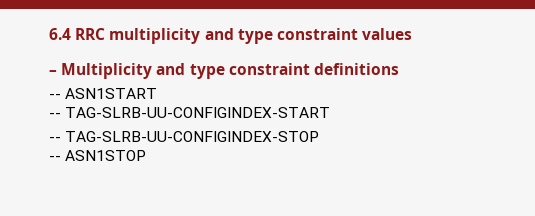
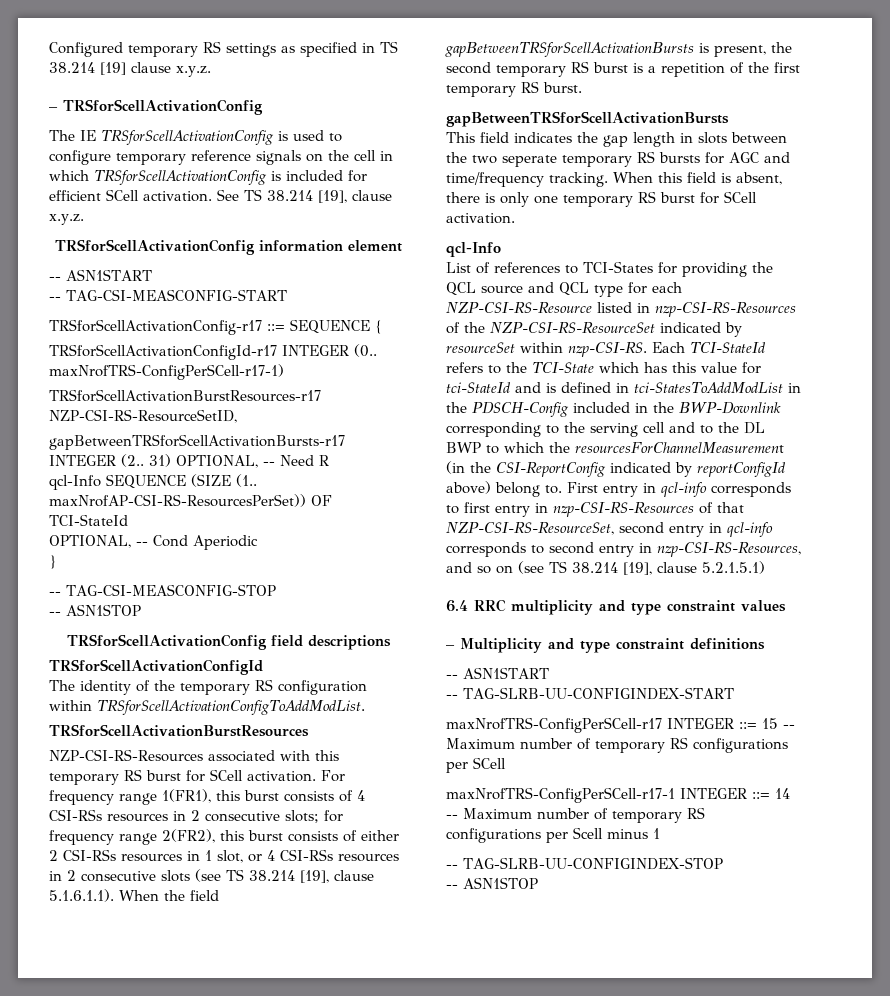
(49, 34) none -> [49,41,398,57] [49,62,211,77] [49,99,263,115] [49,130,342,145] [49,150,393,165] [49,170,367,185] [49,189,392,203] [49,214,84,225] [54,239,402,255] [49,269,152,281] [49,289,287,301] [49,319,383,335] [49,344,377,360] [49,364,284,380] [49,389,321,402] [49,409,237,423] [49,434,345,450] [49,454,329,468] [49,474,257,490] [49,494,332,507] [49,514,128,526] [49,535,258,550] [49,555,57,569] [49,584,276,596] [49,604,141,616] [66,634,391,650] [49,659,263,675] [49,679,367,695] [49,700,365,715] [49,724,309,737] [49,749,339,762] [49,769,345,785] [49,789,365,805] [49,809,343,823] [49,829,399,845] [49,849,399,863] [49,869,374,883] [49,889,219,902] [445,42,792,57] [446,61,800,77] [446,81,582,97] [446,111,729,127] [446,132,787,147] [446,151,790,167] [446,172,782,187] [446,191,757,207] [446,213,515,224] [446,242,501,257] [446,261,773,277] [446,282,682,297] [446,302,796,317] [446,322,742,337] [446,342,766,357] [446,362,761,374] [446,382,801,393] [446,402,781,417] [446,422,765,437] [446,442,784,454] [446,461,786,477] [446,481,791,497] [446,502,744,517] [446,522,773,537] [446,542,801,557] [446,561,765,575] Configured temporary RS settings as specified in TS 38.214 [19] clause x.y.z. // – TRSforScellActivationConfig // The IE TRSforScellActivationConfig is used to configure temporary reference signals on the cell in which TRSforScellActivationConfig is included for efficient SCell activation. See TS 38.214 [19], clause x.y.z. // TRSforScellActivationConfig information element // -- ASN1START // -- TAG-CSI-MEASCONFIG-START // TRSforScellActivationConfig-r17 ::= SEQUENCE { // TRSforScellActivationConfigId-r17 INTEGER (0.. maxNrofTRS-ConfigPerSCell-r17-1) // TRSforScellActivationBurstResources-r17 NZP-CSI-RS-ResourceSetID, // gapBetweenTRSforScellActivationBursts-r17 INTEGER (2.. 31) OPTIONAL, -- Need R // qcl-Info SEQUENCE (SIZE (1.. maxNrofAP-CSI-RS-ResourcesPerSet)) OF TCI-StateId // OPTIONAL, -- Cond Aperiodic // } // -- TAG-CSI-MEASCONFIG-STOP // -- ASN1STOP // TRSforScellActivationConfig field descriptions // TRSforScellActivationConfigId // The identity of the temporary RS configuration within TRSforScellActivationConfigToAddModList. // TRSforScellActivationBurstResources // NZP-CSI-RS-Resources associated with this temporary RS burst for SCell activation. For frequency range 1(FR1), this burst consists of 4 CSI-RSs resources in 2 consecutive slots; for frequency range 2(FR2), this burst consists of either 2 CSI-RSs resources in 1 slot, or 4 CSI-RSs resources in 2 consecutive slots (see TS 38.214 [19], clause 5.1.6.1.1). When the field gapBetweenTRSforScellActivationBursts is present, the second temporary RS burst is a repetition of the first temporary RS burst. // gapBetweenTRSforScellActivationBursts // This field indicates the gap length in slots between the two seperate temporary RS bursts for AGC and time/frequency tracking. When this field is absent, there is only one temporary RS burst for SCell activation. // qcl-Info // List of references to TCI-States for providing the QCL source and QCL type for each NZP-CSI-RS-Resource listed in nzp-CSI-RS-Resources of the NZP-CSI-RS-ResourceSet indicated by resourceSet within nzp-CSI-RS. Each TCI-StateId refers to the TCI-State which has this value for tci-StateId and is defined in tci-StatesToAddModList in the PDSCH-Config included in the BWP-Downlink corresponding to the serving cell and to the DL BWP to which the resourcesForChannelMeasurement (in the CSI-ReportConfig indicated by reportConfigId above) belong to. First entry in qcl-info corresponds to first entry in nzp-CSI-RS-Resources of that NZP-CSI-RS-ResourceSet, second entry in qcl-info corresponds to second entry in nzp-CSI-RS-Resources, and so on (see TS 38.214 [19], clause 5.2.1.5.1) //
(331, 112) none -> [446,717,795,733] [446,737,788,753] [446,757,506,773] [446,787,790,803] [446,807,705,823] [446,827,660,843] // maxNrofTRS-ConfigPerSCell-r17 INTEGER ::= 15 -- Maximum number of temporary RS configurations per SCell // maxNrofTRS-ConfigPerSCell-r17-1 INTEGER ::= 14 -- Maximum number of temporary RS configurations per Scell minus 1

